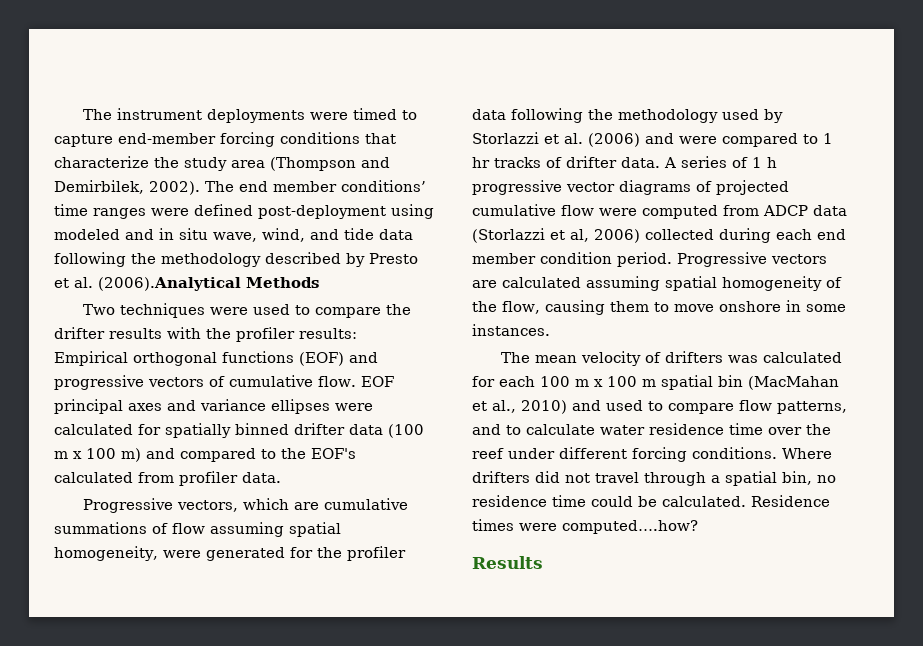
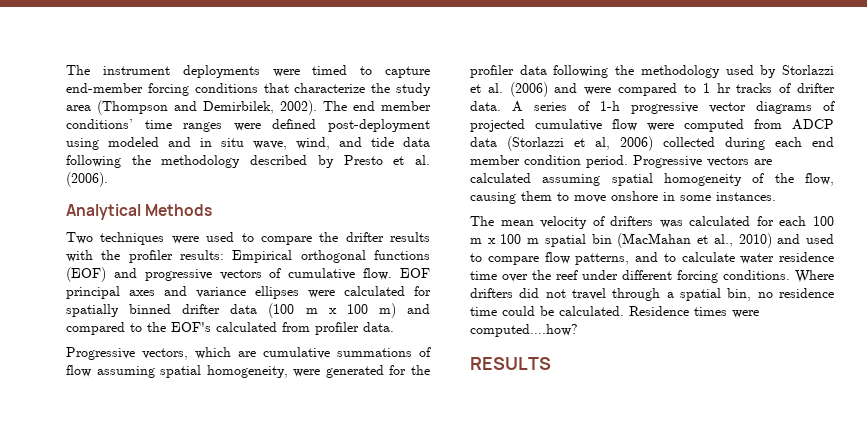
[98,277,241,291] (2006).Analytical -> [66,172,108,187] [66,204,141,220] (2006). // Analytical
[752,157,777,168] 1 h -> [600,101,620,111] 1-h
[472,556,543,569] Results -> [470,357,551,370] RESULTS

